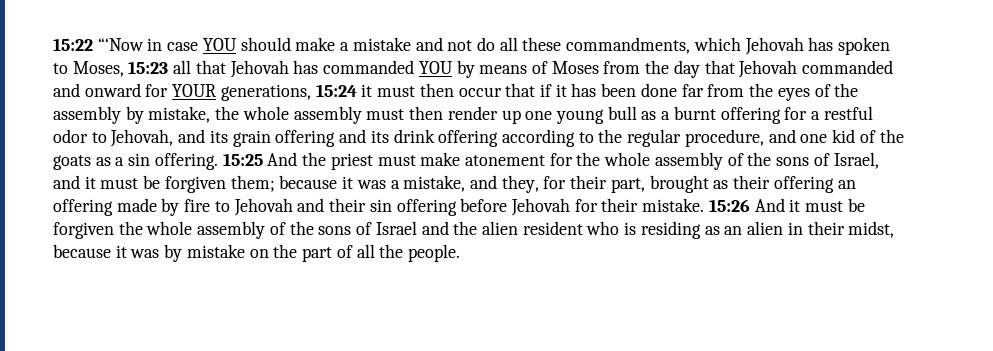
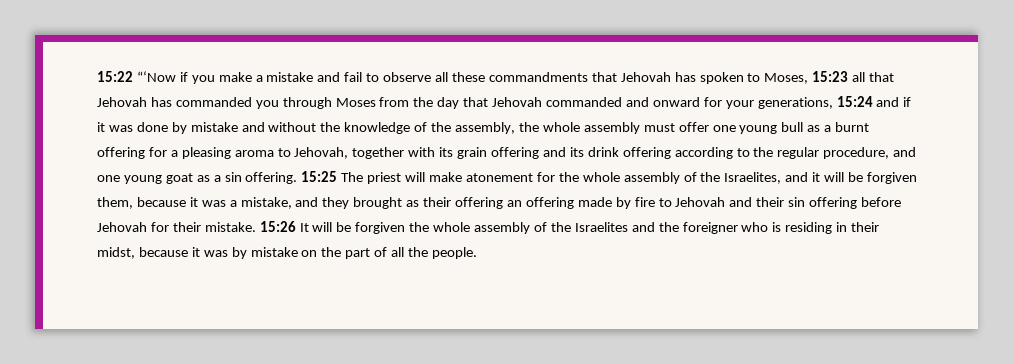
[147,37,741,54] in case YOU should make a mistake and not do all these commandments, which -> [179,72,617,84] if you make a mistake and fail to observe all these commandments that
[418,60,548,78] YOU by means of -> [255,97,332,109] you through
[172,84,217,97] YOUR -> [725,100,754,109] your
[361,83,859,101] [53,106,211,124] it must then occur that if it has been done far from the eyes of the assembly by mistake, -> [876,97,912,107] [97,122,516,134] and if it was done by mistake and without the knowledge of the assembly,
[409,106,521,124] then render up -> [678,122,709,132] offer
[823,106,873,120] [53,129,206,147] restful odor to Jehovah, and -> [181,147,436,159] pleasing aroma to Jehovah, together with
[832,129,904,143] [53,155,91,170] kid of the goats -> [123,173,193,184] young goat
[267,152,416,170] And the priest must -> [341,172,426,184] The priest will
[776,152,879,169] sons of Israel, -> [724,172,782,184] Israelites,
[100,175,275,193] must be forgiven them; -> [824,172,917,184] [97,197,133,209] will be forgiven them,
[501,175,645,193] they, for their part, -> [322,197,350,209] they
[754,198,844,212] And it must -> [299,222,333,232] It will
[318,221,784,239] sons of Israel and the alien resident who is residing as an alien -> [574,222,833,234] Israelites and the foreigner who is residing

